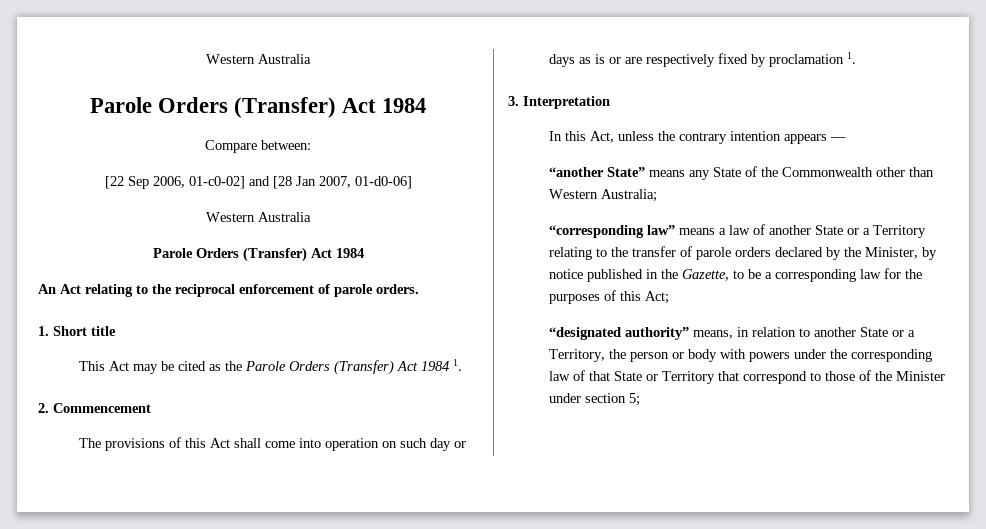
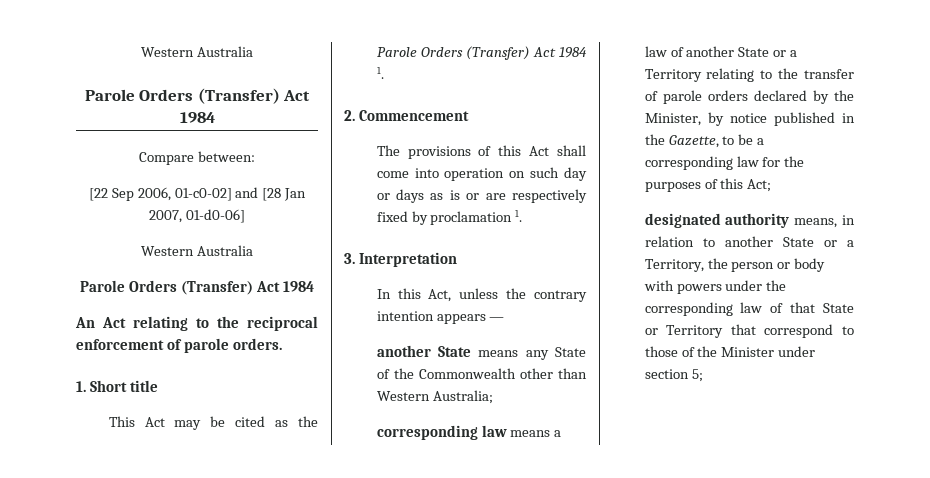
[549,167,646,177] “another State” -> [376,345,471,357] another State
[549,225,676,238] “corresponding law” -> [376,425,507,440] corresponding law
[549,327,690,340] “designated authority” -> [644,213,790,228] designated authority

